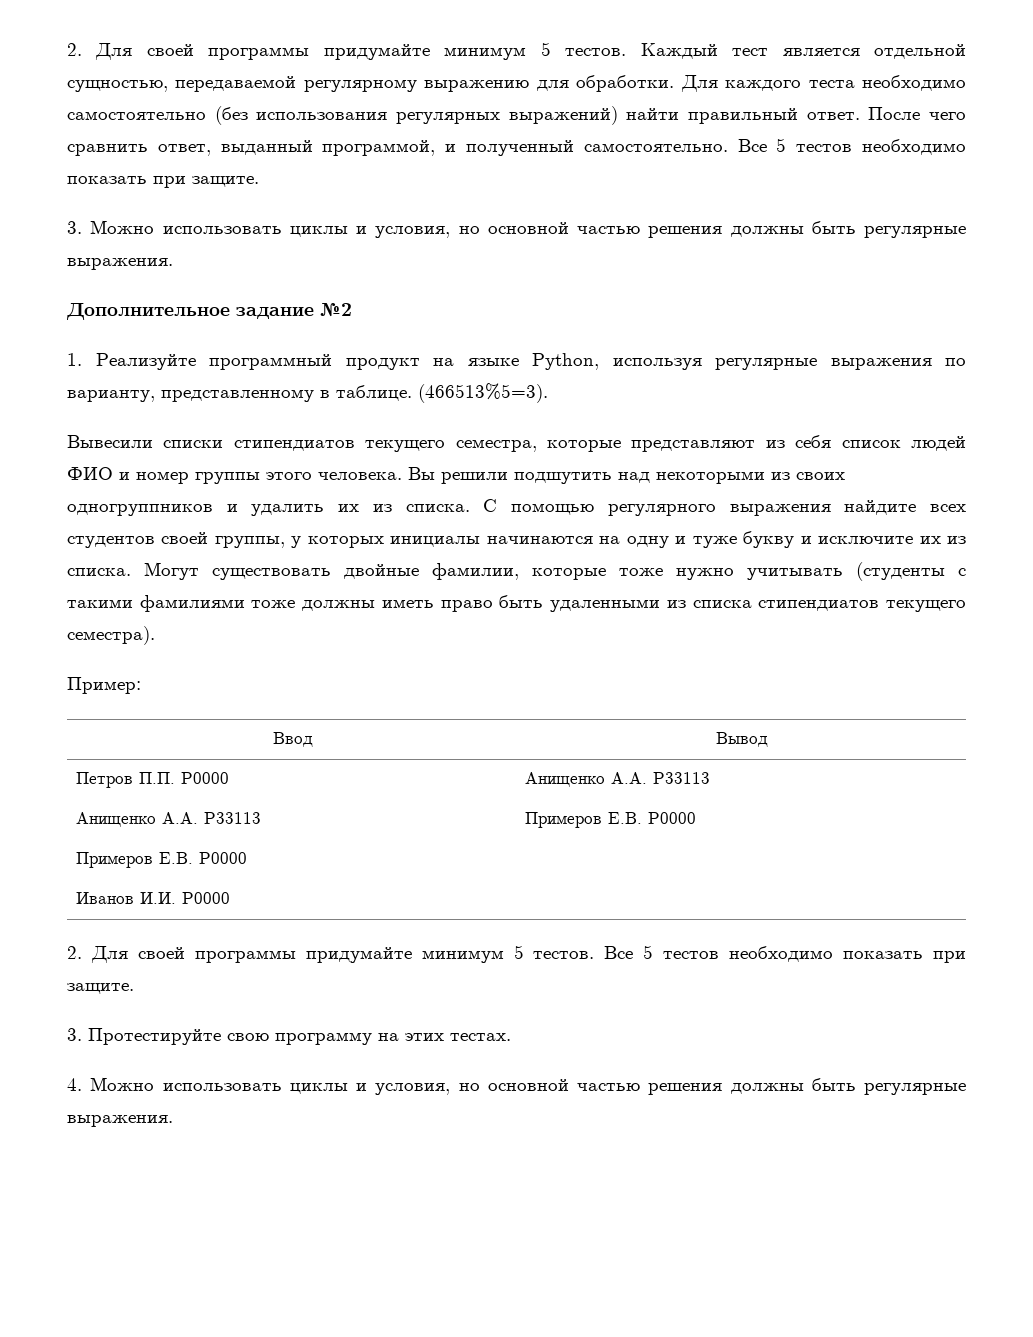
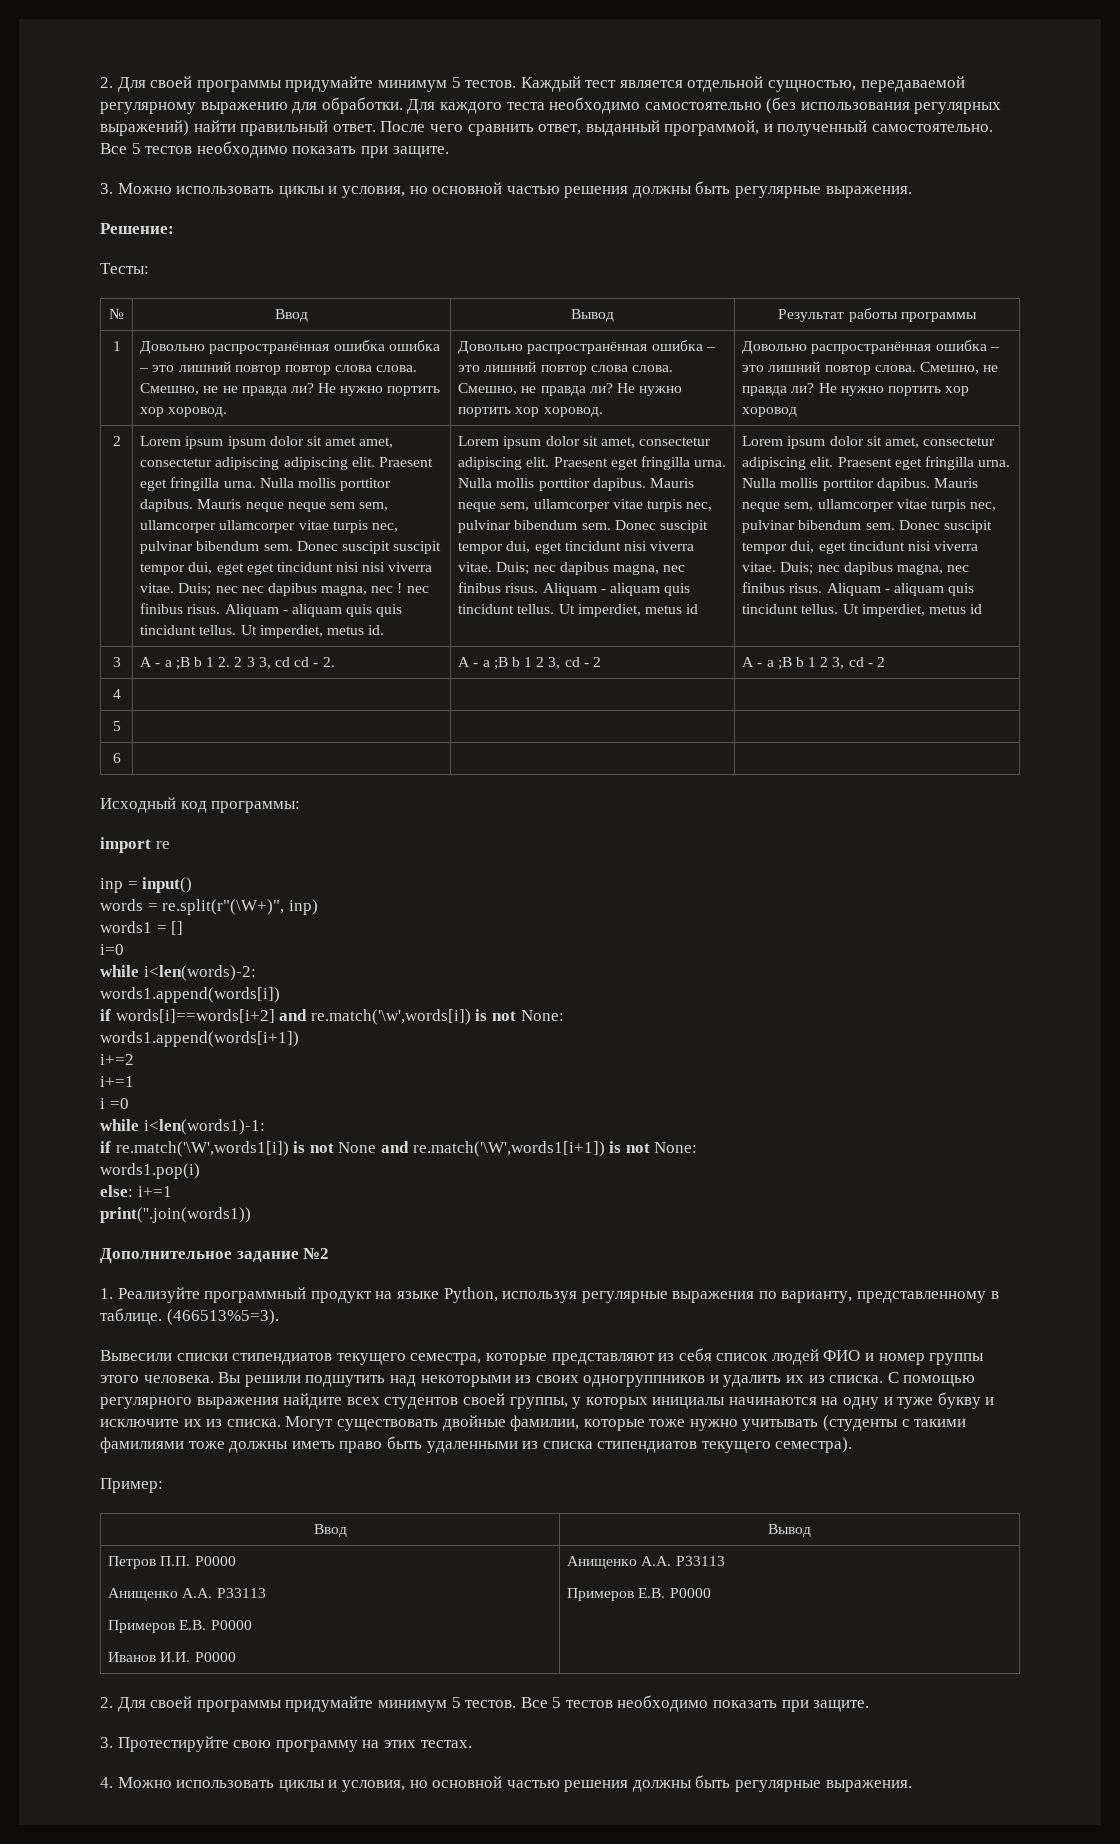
(173, 264) none -> [100,223,174,234] [100,263,149,274] [109,308,124,319] [275,309,308,322] [571,309,614,322] [778,308,977,322] [112,341,121,351] [140,340,440,354] [139,361,418,375] [140,383,441,396] [140,407,228,417] [458,340,715,354] [458,361,673,375] [458,383,683,396] [458,407,603,417] [742,340,999,354] [742,361,999,375] [742,383,970,396] [742,407,798,417] [112,436,121,446] [140,436,394,449] [140,457,433,470] [140,477,392,491] [140,499,389,512] [140,520,398,533] [140,541,442,554] [140,562,433,575] [140,583,429,596] [140,603,403,617] [140,625,385,638] [458,436,712,449] [458,456,727,470] [458,478,694,491] [458,499,713,512] [458,520,708,533] [458,541,695,554] [458,562,686,575] [458,582,691,596] [458,604,699,617] [742,436,996,449] [742,456,1011,470] [742,478,978,491] [742,499,997,512] [742,520,992,533] [742,541,979,554] [742,562,970,575] [742,582,975,596] [742,604,983,617] [112,657,121,667] [140,657,335,670] [458,657,602,670] [742,657,886,670] [112,689,121,699] [112,721,121,731] [112,753,121,763] [100,797,301,813] [100,837,170,853] [100,877,193,893] [100,899,318,915] [100,921,184,935] [100,944,124,955] [100,965,256,981] [100,987,280,1003] [100,1009,564,1025] [100,1031,299,1047] [100,1054,134,1065] [100,1076,134,1087] [100,1098,129,1109] [100,1119,265,1135] [100,1141,698,1157] [100,1163,200,1179] [100,1185,172,1197] [100,1207,251,1223] // Решение: // Тесты: // № | Ввод | Вывод | Результат работы программы // 1 | Довольно распространённая ошибка ошибка – это лишний повтор повтор слова слова. Смешно, не не правда ли? Не нужно портить хор хоровод. | Довольно распространённая ошибка – это лишний повтор слова слова. Смешно, не правда ли? Не нужно портить хор хоровод. | Довольно распространённая ошибка – это лишний повтор слова. Смешно, не правда ли? Не нужно портить хор хоровод // 2 | Lorem ipsum ipsum dolor sit amet amet, consectetur adipiscing adipiscing elit. Praesent eget fringilla urna. Nulla mollis porttitor dapibus. Mauris neque neque sem sem, ullamcorper ullamcorper vitae turpis nec, pulvinar bibendum sem. Donec suscipit suscipit tempor dui, eget eget tincidunt nisi nisi viverra vitae. Duis; nec nec dapibus magna, nec ! nec finibus risus. Aliquam - aliquam quis quis tincidunt tellus. Ut imperdiet, metus id. | Lorem ipsum dolor sit amet, consectetur adipiscing elit. Praesent eget fringilla urna. Nulla mollis porttitor dapibus. Mauris neque sem, ullamcorper vitae turpis nec, pulvinar bibendum sem. Donec suscipit tempor dui, eget tincidunt nisi viverra vitae. Duis; nec dapibus magna, nec finibus risus. Aliquam - aliquam quis tincidunt tellus. Ut imperdiet, metus id | Lorem ipsum dolor sit amet, consectetur adipiscing elit. Praesent eget fringilla urna. Nulla mollis porttitor dapibus. Mauris neque sem, ullamcorper vitae turpis nec, pulvinar bibendum sem. Donec suscipit tempor dui, eget tincidunt nisi viverra vitae. Duis; nec dapibus magna, nec finibus risus. Aliquam - aliquam quis tincidunt tellus. Ut imperdiet, metus id // 3 | A - a ;B b 1 2. 2 3 3, cd cd - 2. | A - a ;B b 1 2 3, cd - 2 | A - a ;B b 1 2 3, cd - 2 // 4 | | | // 5 | | | // 6 | | | // Исходный код программы: // import re // inp = input() // words = re.split(r"(\W+)", inp) // words1 = [] // i=0 // while i<len(words)-2: // words1.append(words[i]) // if words[i]==words[i+2] and re.match('\w',words[i]) is not None: // words1.append(words[i+1]) // i+=2 // i+=1 // i =0 // while i<len(words1)-1: // if re.match('\W',words1[i]) is not None and re.match('\W',words1[i+1]) is not None: // words1.pop(i) // else: i+=1 // print(''.join(words1))

